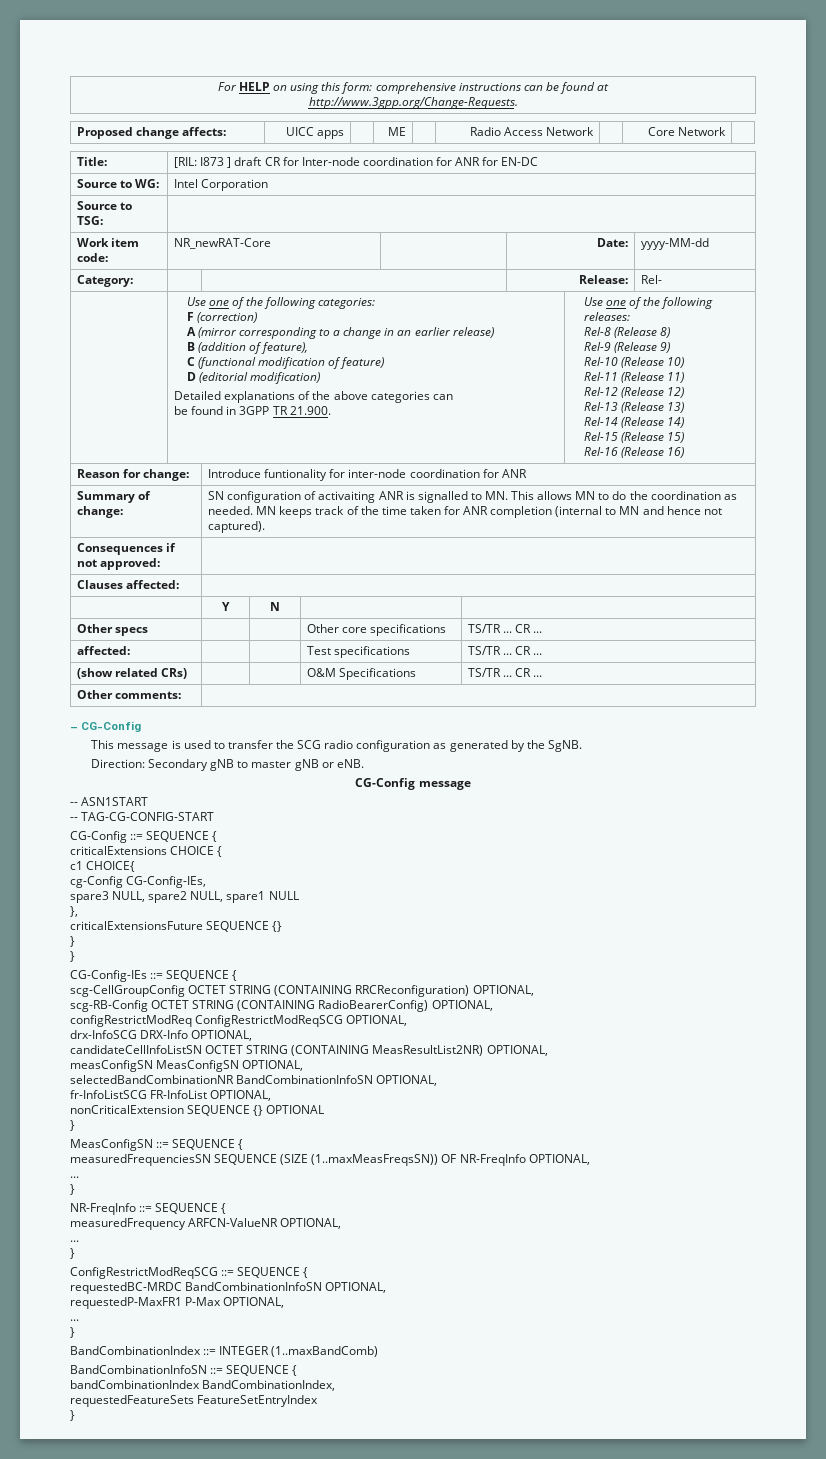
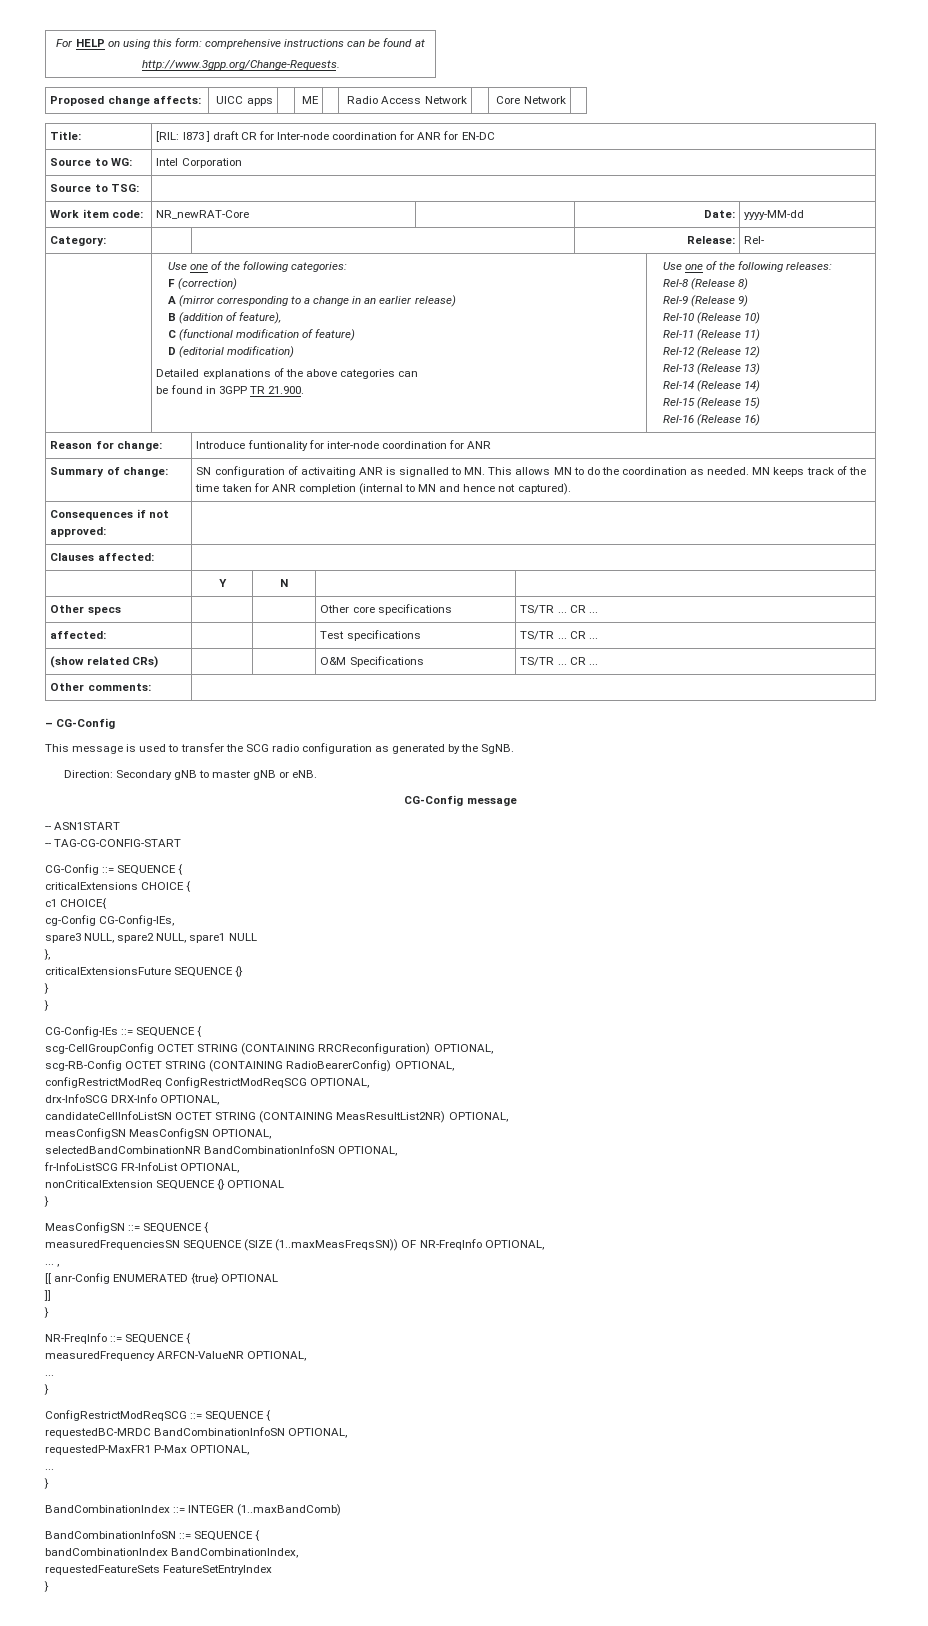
(79, 1177) none -> [57,1264,60,1267] [45,1273,279,1284] [44,1290,51,1301] , // [[ anr-Config ENUMERATED {true} OPTIONAL // ]]

